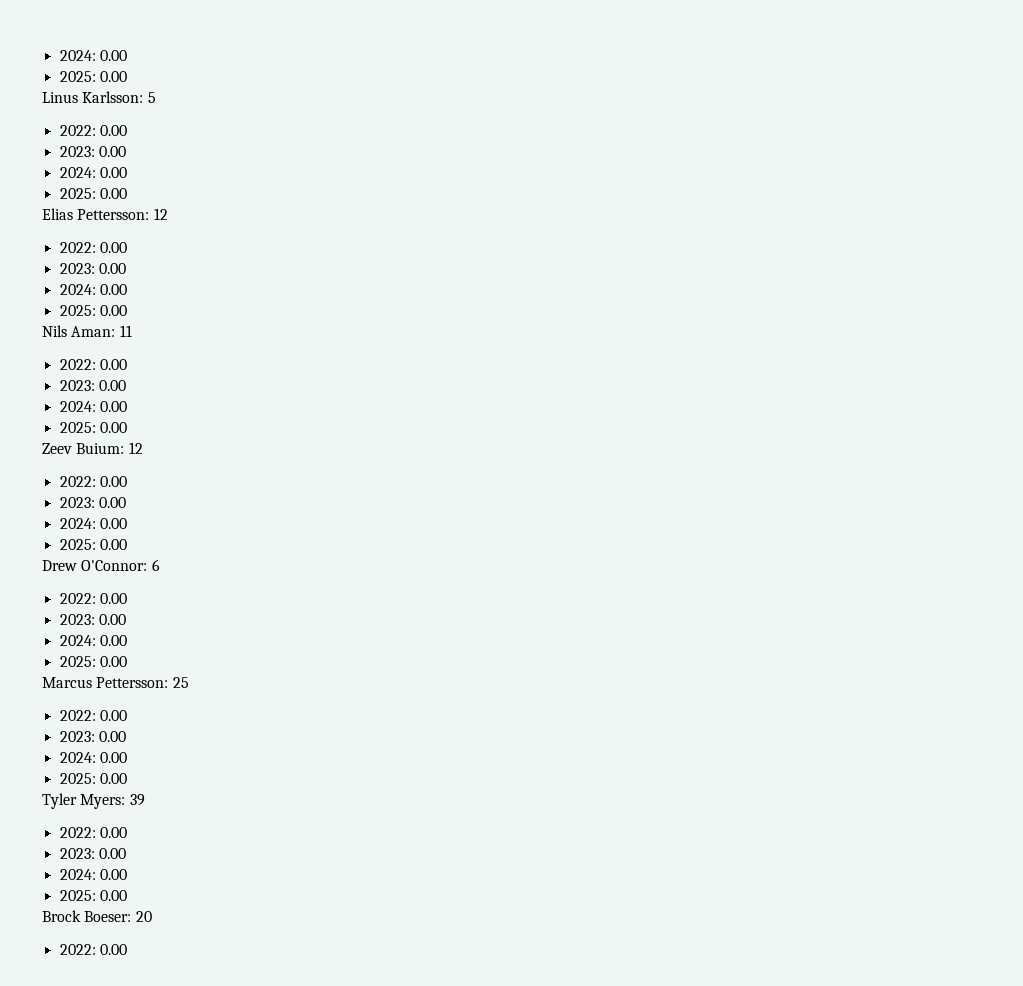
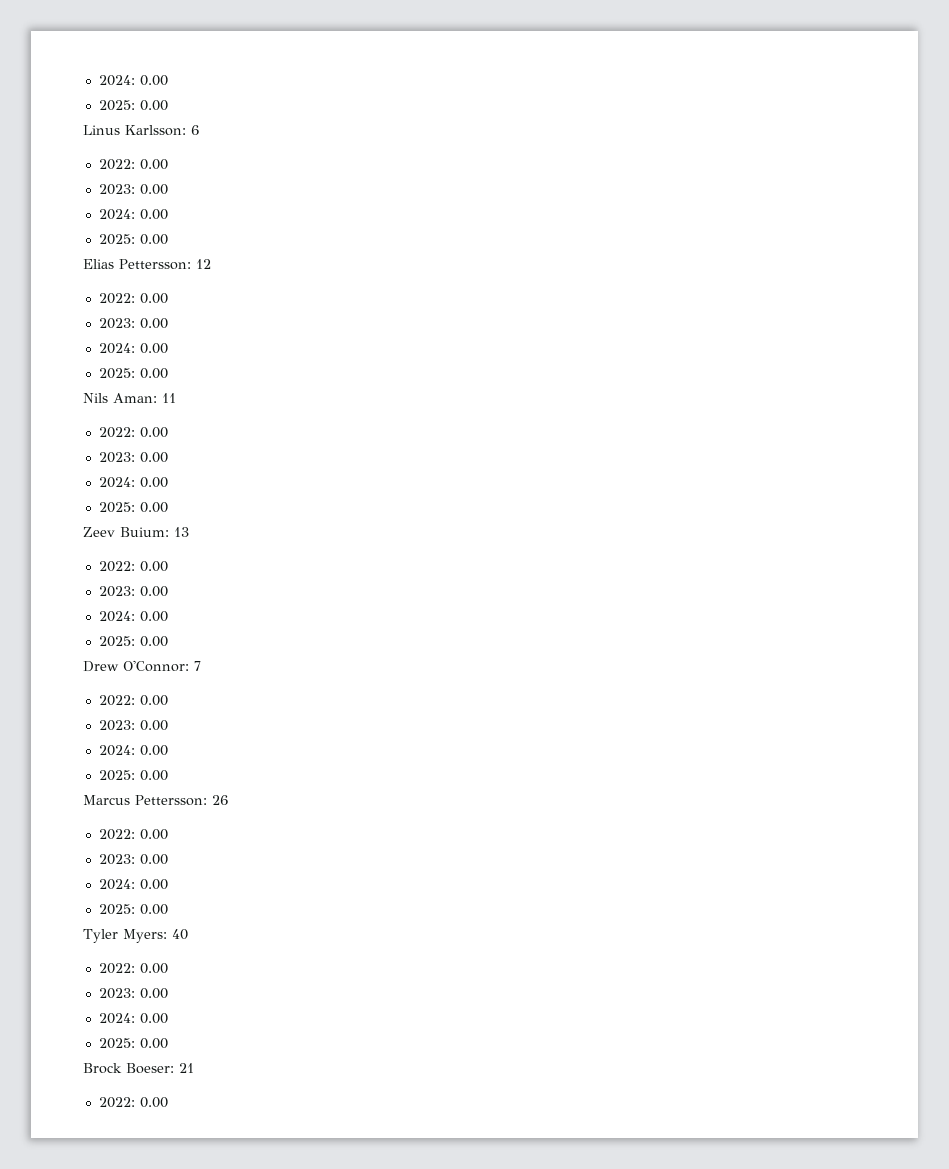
[147,92,156,103] 5 -> [191,125,199,135] 6
[128,442,143,454] 12 -> [174,527,189,537] 13
[151,559,160,571] 6 -> [194,661,201,671] 7
[172,677,189,688] 25 -> [212,795,228,805] 26
[129,794,145,806] 39 -> [171,929,188,940] 40
[135,911,152,922] 20 -> [179,1063,194,1073] 21

